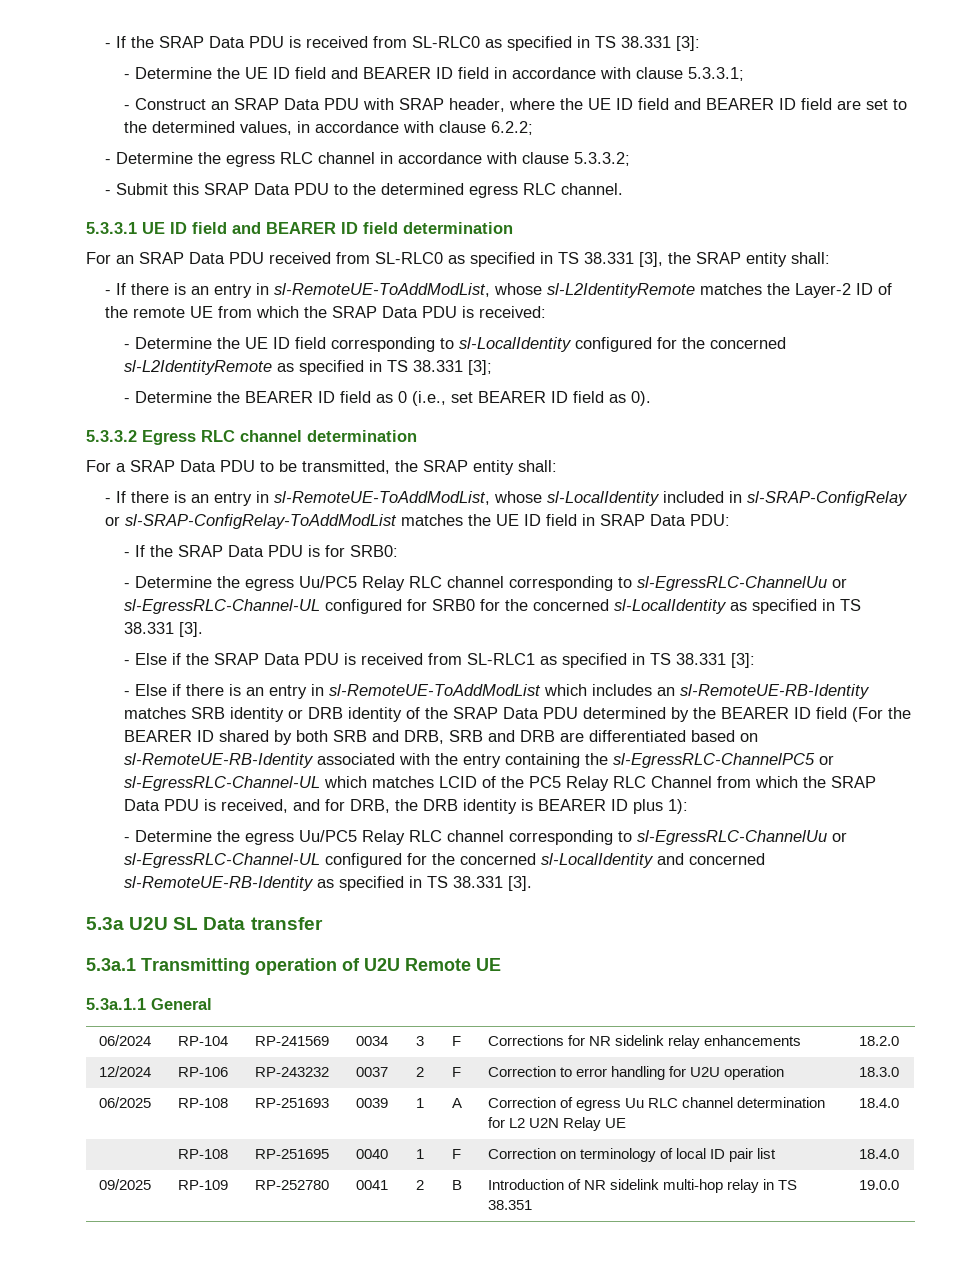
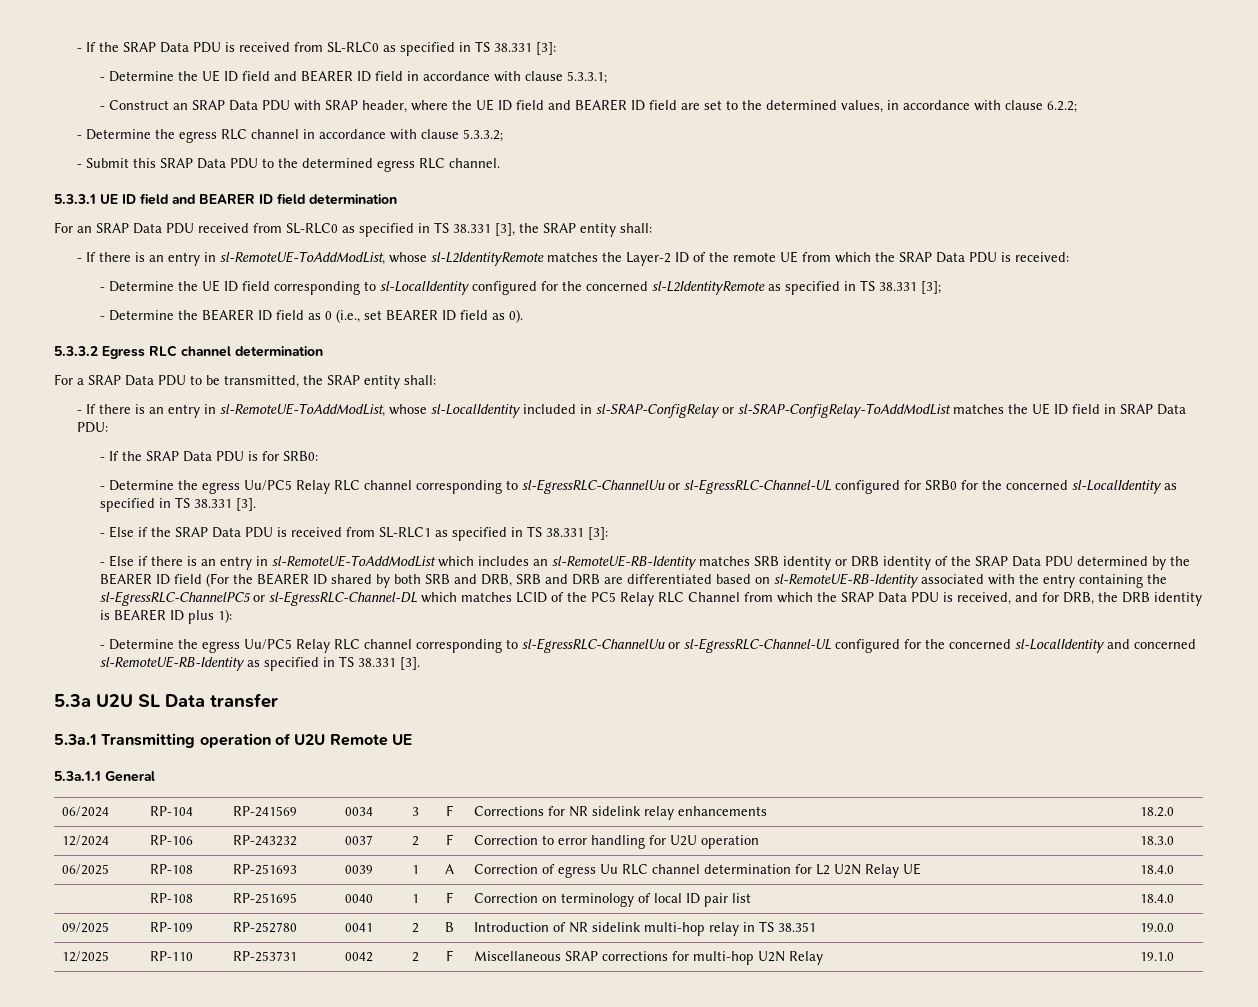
[124,776,321,791] sl-EgressRLC-Channel-UL -> [268,591,417,606] sl-EgressRLC-Channel-DL
(900, 1185) none -> [61,951,109,962] [149,951,193,961] [232,951,297,962] [344,952,373,962] [412,952,419,962] [445,950,453,961] [473,951,823,965] [1139,952,1174,961] // 12/2025 | RP-110 | RP-253731 | 0042 | 2 | F | Miscellaneous SRAP corrections for multi-hop U2N Relay | 19.1.0

